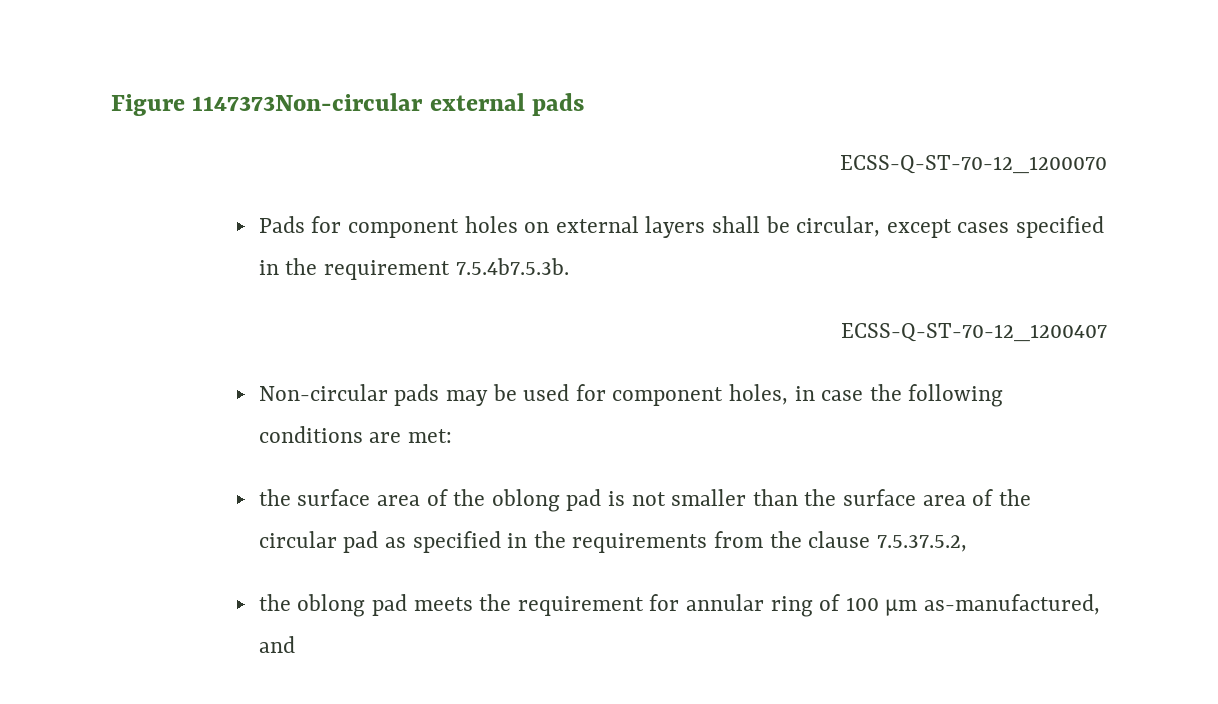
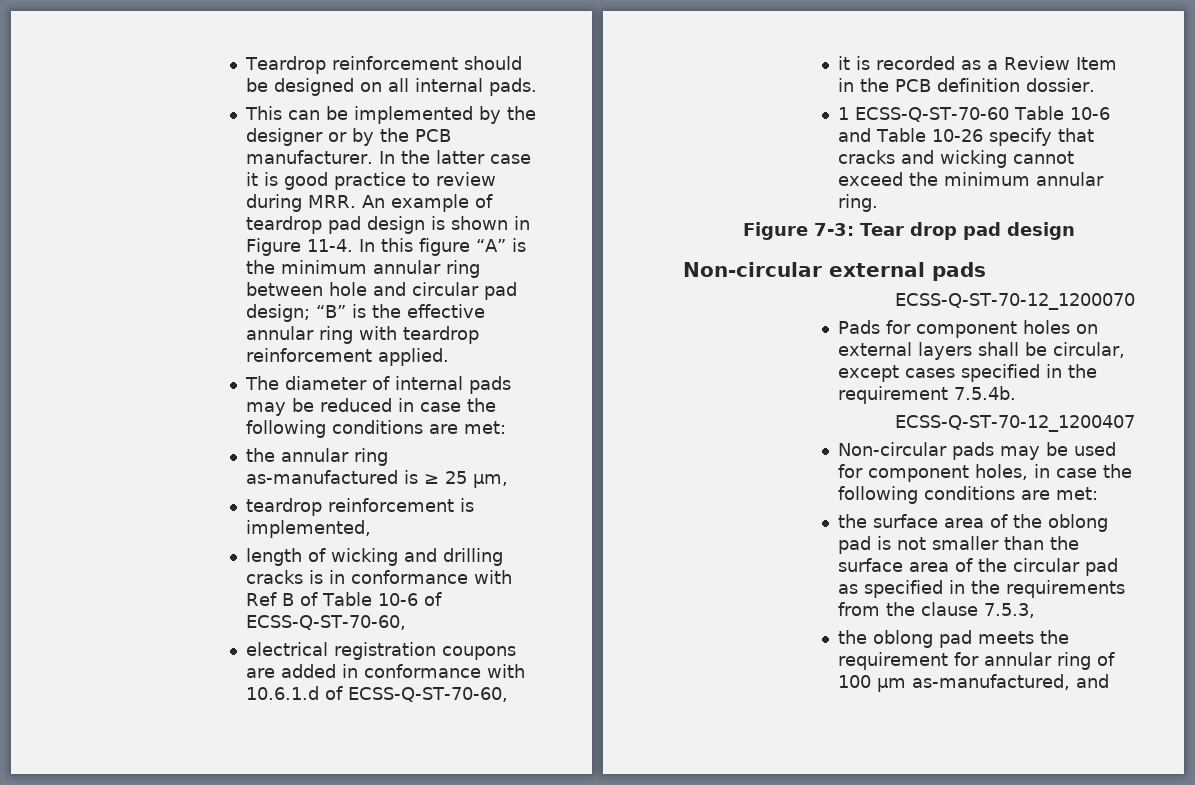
[111,93,424,116] Figure 1147373Non-circular -> [245,56,523,74] [246,78,538,96] [245,106,537,124] [246,128,452,146] [246,150,532,164] [246,172,497,190] [246,194,494,212] [246,216,531,234] [246,238,527,256] [246,260,481,278] [246,282,518,300] [246,304,486,322] [246,326,480,344] [246,348,450,366] [245,376,512,394] [246,398,497,416] [246,420,507,438] [246,448,389,466] [246,470,509,488] [246,498,475,516] [246,520,372,538] [246,548,504,566] [246,570,513,584] [246,592,443,606] [246,615,407,630] [246,642,517,660] [246,664,526,678] [246,686,509,702] [838,56,1118,70] [838,78,1096,92] [838,106,1111,122] [838,128,1095,146] [838,150,1075,168] [838,172,1105,186] [838,194,879,212] [742,222,1076,240] [683,262,822,277] Teardrop reinforcement should be designed on all internal pads. // This can be implemented by the designer or by the PCB manufacturer. In the latter case it is good practice to review during MRR. An example of teardrop pad design is shown in Figure 11-4. In this figure “A” is the minimum annular ring between hole and circular pad design; “B” is the effective annular ring with teardrop reinforcement applied. // The diameter of internal pads may be reduced in case the following conditions are met: // the annular ring as-manufactured is ≥ 25 µm, // teardrop reinforcement is implemented, // length of wicking and drilling cracks is in conformance with Ref B of Table 10-6 of ECSS-Q-ST-70-60, // electrical registration coupons are added in conformance with 10.6.1.d of ECSS-Q-ST-70-60, // it is recorded as a Review Item in the PCB definition dossier. // 1 ECSS-Q-ST-70-60 Table 10-6 and Table 10-26 specify that cracks and wicking cannot exceed the minimum annular ring. // Figure 7-3: Tear drop pad design // Non-circular
[455,258,569,275] 7.5.4b7.5.3b. -> [954,386,1017,400] 7.5.4b.
[876,535,967,552] 7.5.37.5.2, -> [984,603,1036,618] 7.5.3,

